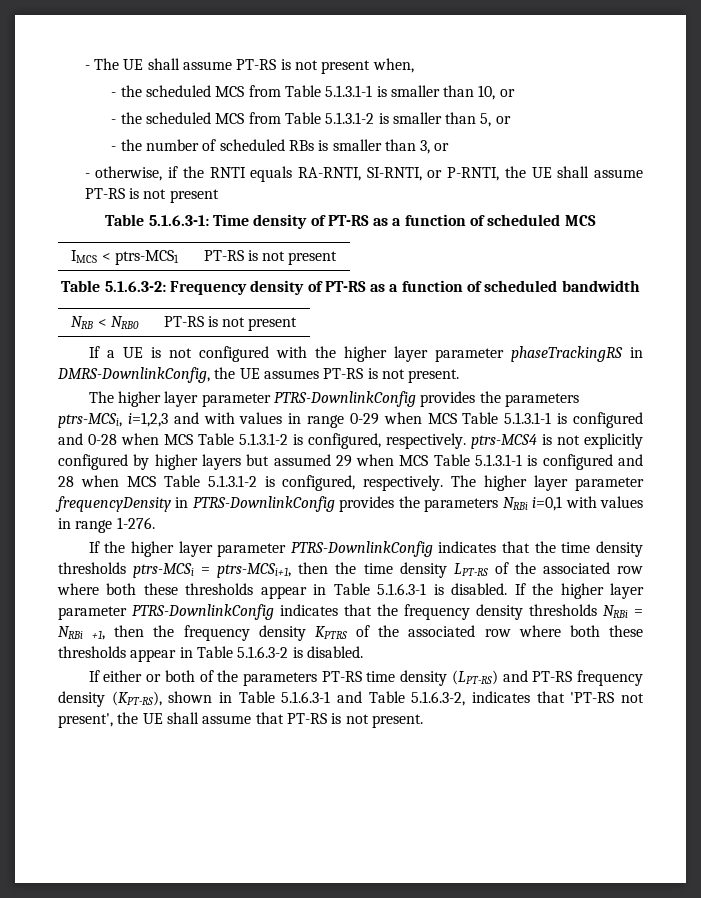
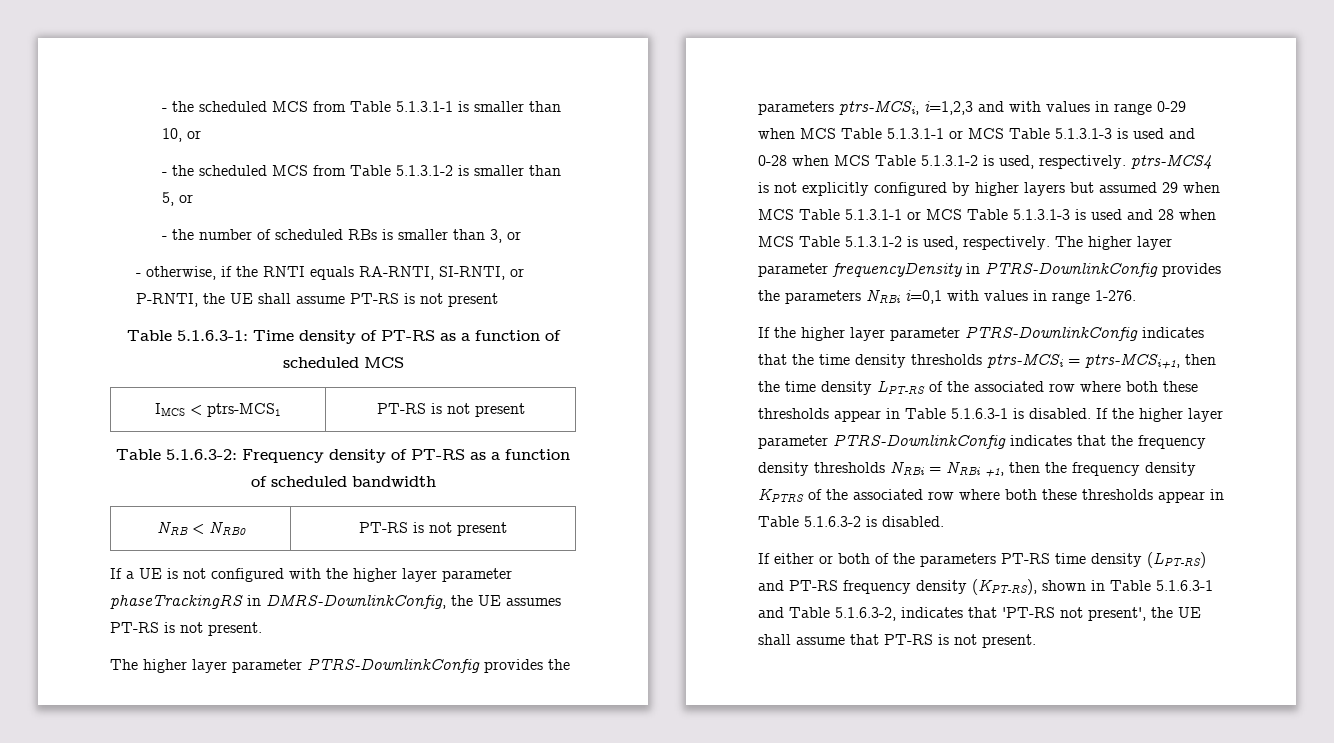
[84,58,414,74] [111,92,117,97] - The UE shall assume PT-RS is not present when, // - -> [161,108,167,112] -
[557,412,644,428] is configured -> [949,128,1164,139] or MCS Table 5.1.3.1-3 is used
[308,433,381,449] configured, -> [999,155,1034,169] used,
[527,454,613,470] is configured -> [907,209,1122,220] or MCS Table 5.1.3.1-3 is used
[282,475,356,491] configured, -> [923,236,958,250] used,

